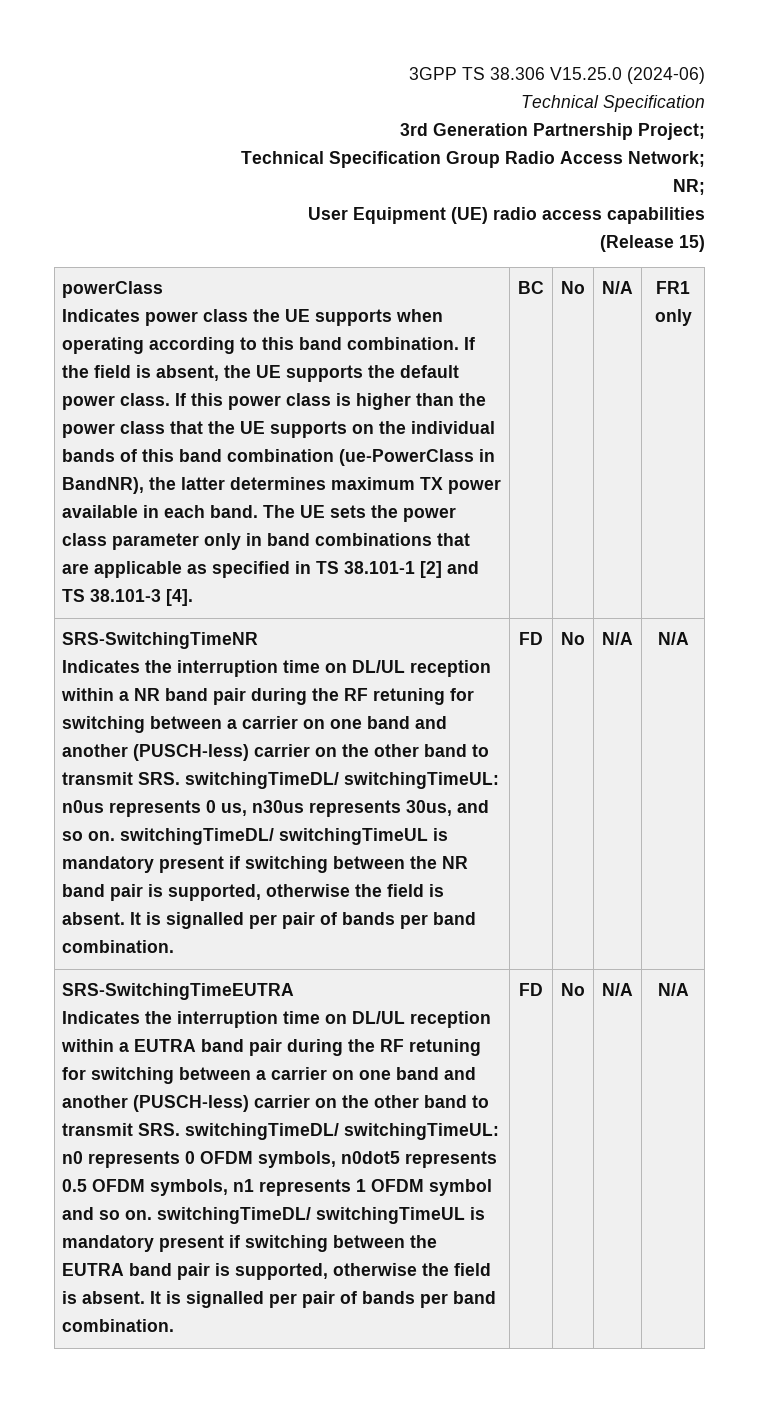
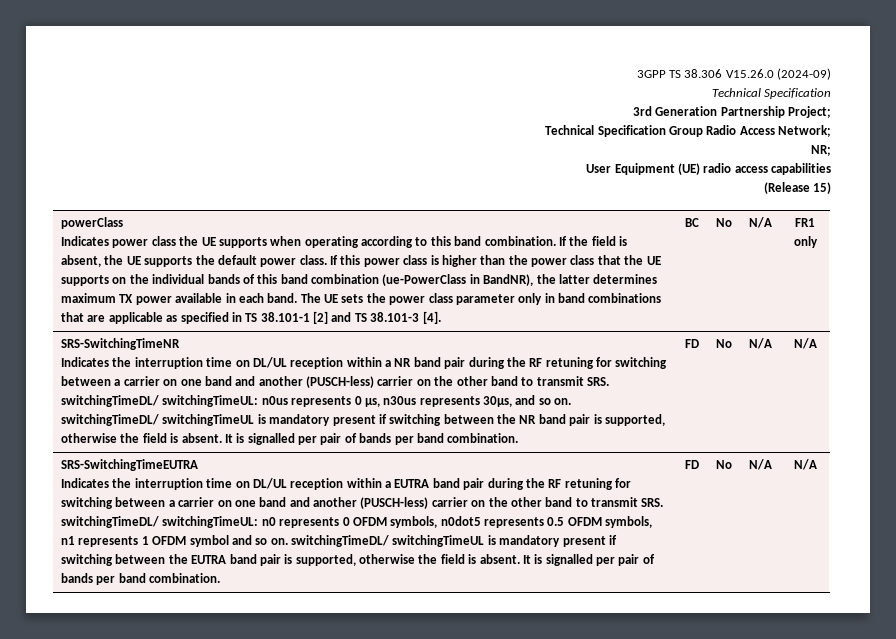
[550,67,705,84] V15.25.0 (2024-06) -> [725,68,831,80] V15.26.0 (2024-09)
[221,803,248,816] us, -> [364,398,380,407] µs,
[406,800,453,816] 30us, -> [483,396,513,407] 30µs,

